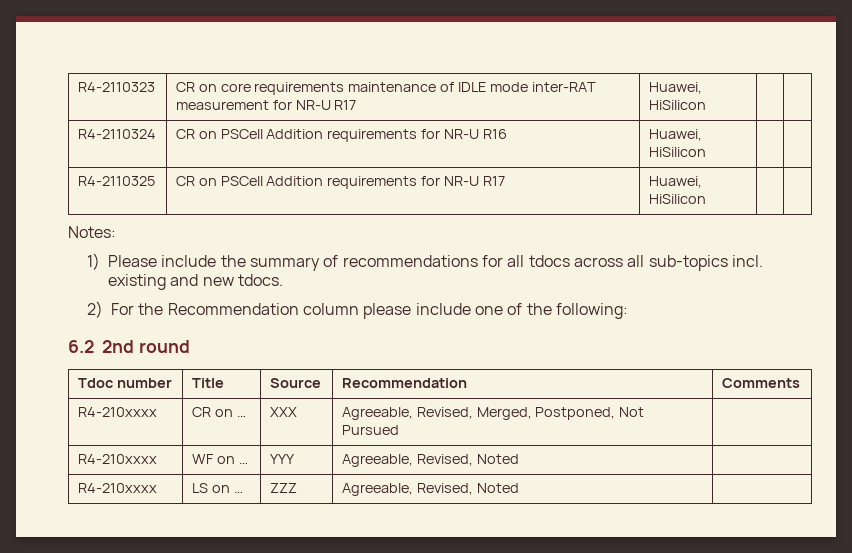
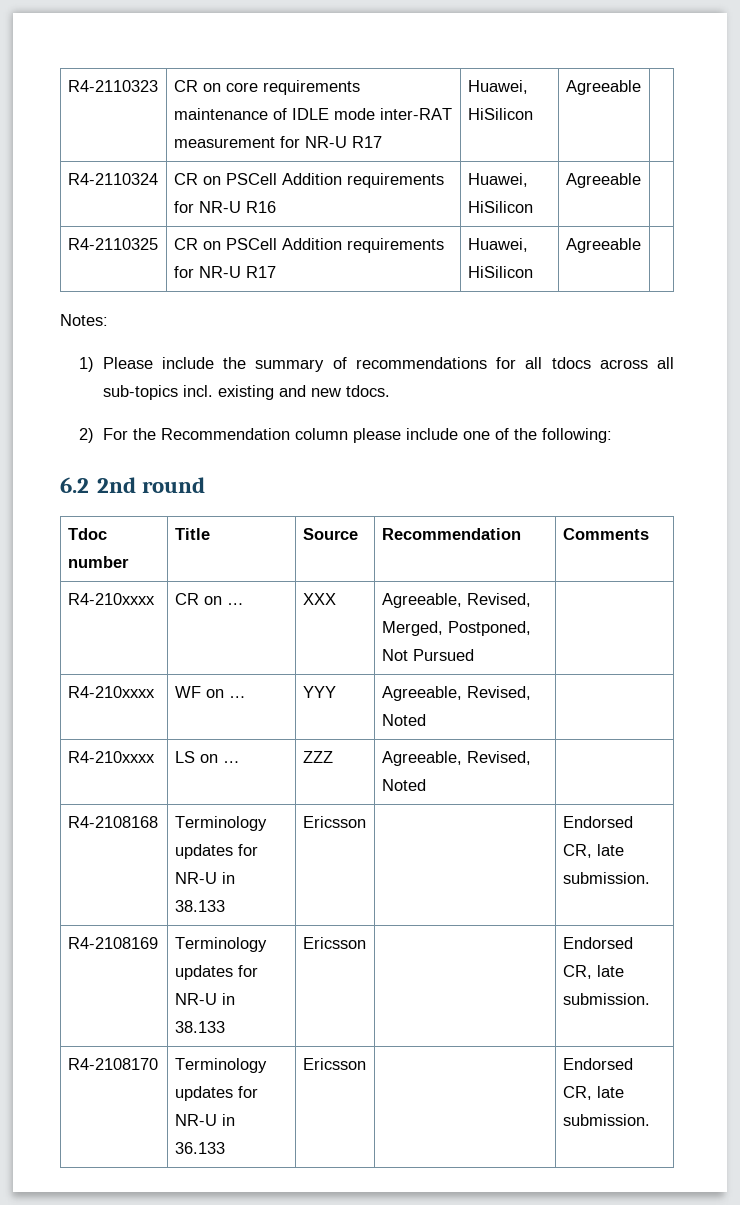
(706, 105) none -> [565,80,641,95] Agreeable
(706, 152) none -> [565,173,641,188] Agreeable
(706, 199) none -> [565,238,641,253] Agreeable
(519, 488) none -> [67,816,158,828] [174,816,267,831] [174,844,258,859] [174,872,235,884] [174,900,225,912] [302,816,366,828] [562,816,633,828] [562,844,624,858] [562,872,650,884] [67,937,158,949] [174,937,267,952] [174,965,258,980] [174,993,235,1005] [174,1021,225,1033] [302,937,366,949] [562,937,633,949] [562,965,624,979] [562,993,650,1005] [67,1058,158,1070] [174,1058,267,1073] [174,1086,258,1101] [174,1114,235,1126] [174,1142,225,1154] [302,1058,366,1070] [562,1058,633,1070] [562,1086,624,1100] [562,1114,650,1126] // R4-2108168 | Terminology updates for NR-U in 38.133 | Ericsson | | Endorsed CR, late submission. // R4-2108169 | Terminology updates for NR-U in 38.133 | Ericsson | | Endorsed CR, late submission. // R4-2108170 | Terminology updates for NR-U in 36.133 | Ericsson | | Endorsed CR, late submission.

